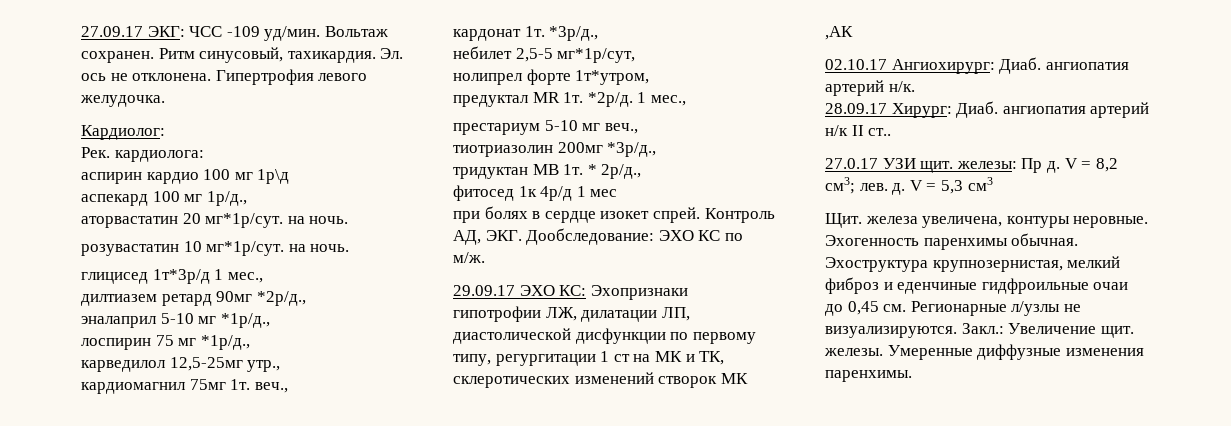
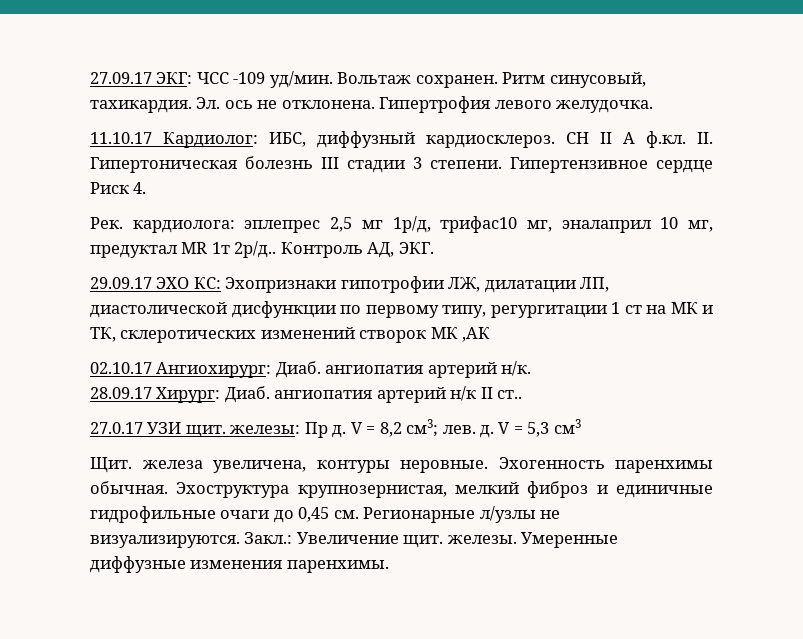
(165, 101) none -> [90,132,152,144] 11.10.17
[81,147,204,162] [81,169,290,184] [81,191,247,206] [81,213,349,228] [81,241,350,256] [81,269,263,284] [81,291,306,306] [81,313,270,328] [81,335,250,350] [81,357,281,372] [81,379,288,394] [453,26,599,41] [453,46,636,63] [453,69,650,85] [453,92,686,107] [453,120,638,135] [453,142,657,157] [453,164,642,179] [453,185,618,201] [453,206,775,223] [453,228,743,245] [453,252,485,263] // Рек. кардиолога: // аспирин кардио 100 мг 1р\д // аспекард 100 мг 1р/д., // аторвастатин 20 мг*1р/сут. на ночь. // розувастатин 10 мг*1р/сут. на ночь. // глицисед 1т*3р/д 1 мес., // дилтиазем ретард 90мг *2р/д., // эналаприл 5-10 мг *1р/д., // лоспирин 75 мг *1р/д., // карведилол 12,5-25мг утр., // кардиомагнил 75мг 1т. веч., // кардонат 1т. *3р/д., // небилет 2,5-5 мг*1р/сут, // нолипрел форте 1т*утром, // предуктал МR 1т. *2р/д. 1 мес., // престариум 5-10 мг веч., // тиотриазолин 200мг *3р/д., // тридуктан МВ 1т. * 2р/д., // фитосед 1к 4р/д 1 мес // при болях в сердце изокет спрей. Контроль АД, ЭКГ. Дообследование: ЭХО КС по м/ж. -> [269,131,713,148] [90,156,713,173] [90,182,147,194] [90,216,713,233] [90,241,434,258] ИБС, диффузный кардиосклероз. СН II А ф.кл. II. Гипертоническая болезнь III стадии 3 степени. Гипертензивное сердце Риск 4. // Рек. кардиолога: эплепрес 2,5 мг 1р/д, трифас10 мг, эналаприл 10 мг, предуктал MR 1т 2р/д.. Контроль АД, ЭКГ.
[897,278,1129,294] еденчиные гидфроильные очаи -> [615,485,713,498] [90,506,270,523] единичные гидрофильные очаги

